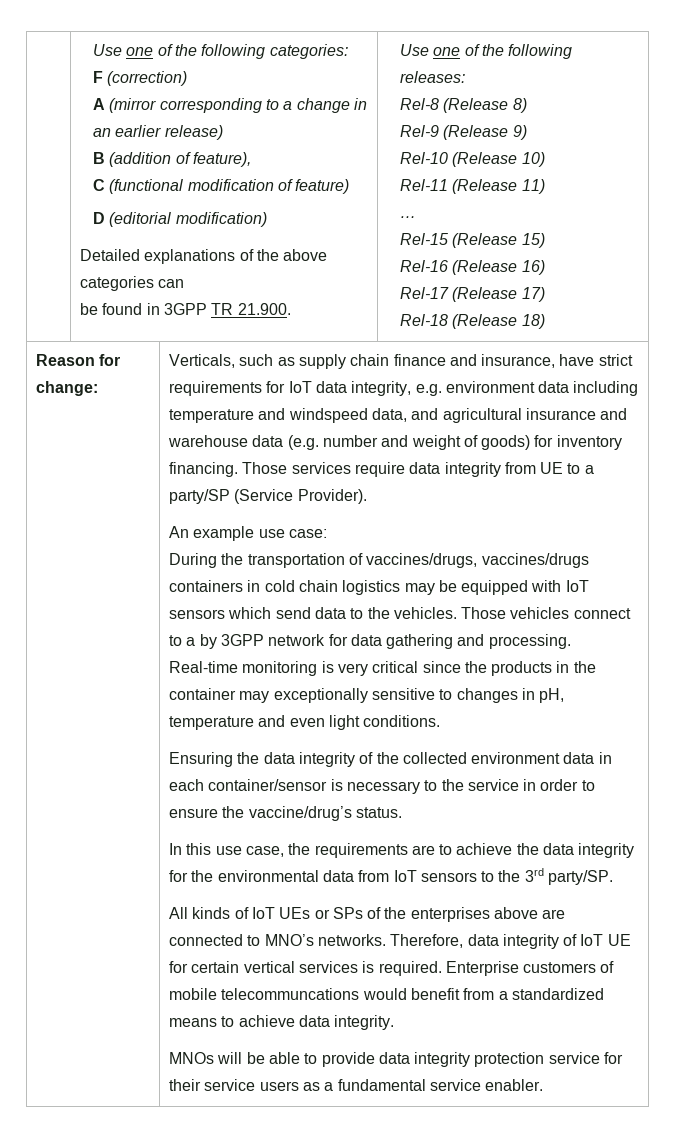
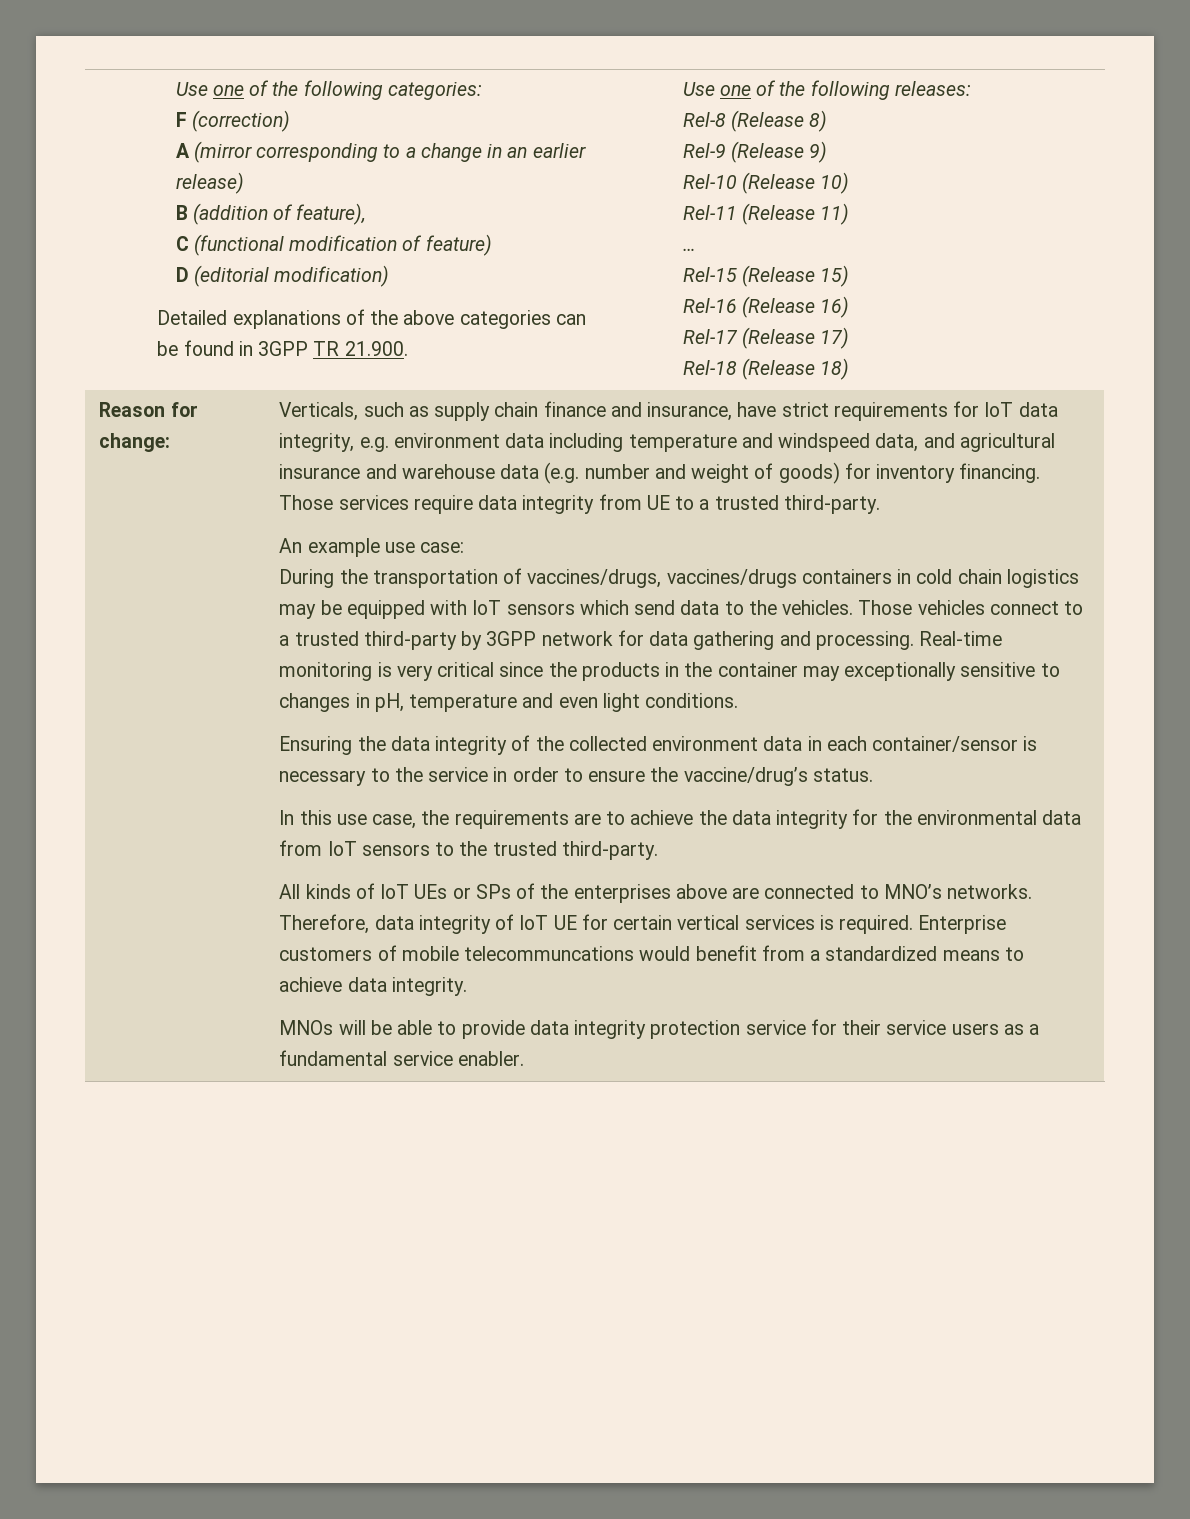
[168,489,367,504] party/SP (Service Provider). -> [714,495,880,514] trusted third-party.
(196, 641) none -> [294,631,457,650] trusted third-party
[524,868,614,885] 3rd party/SP. -> [492,841,658,860] trusted third-party.

